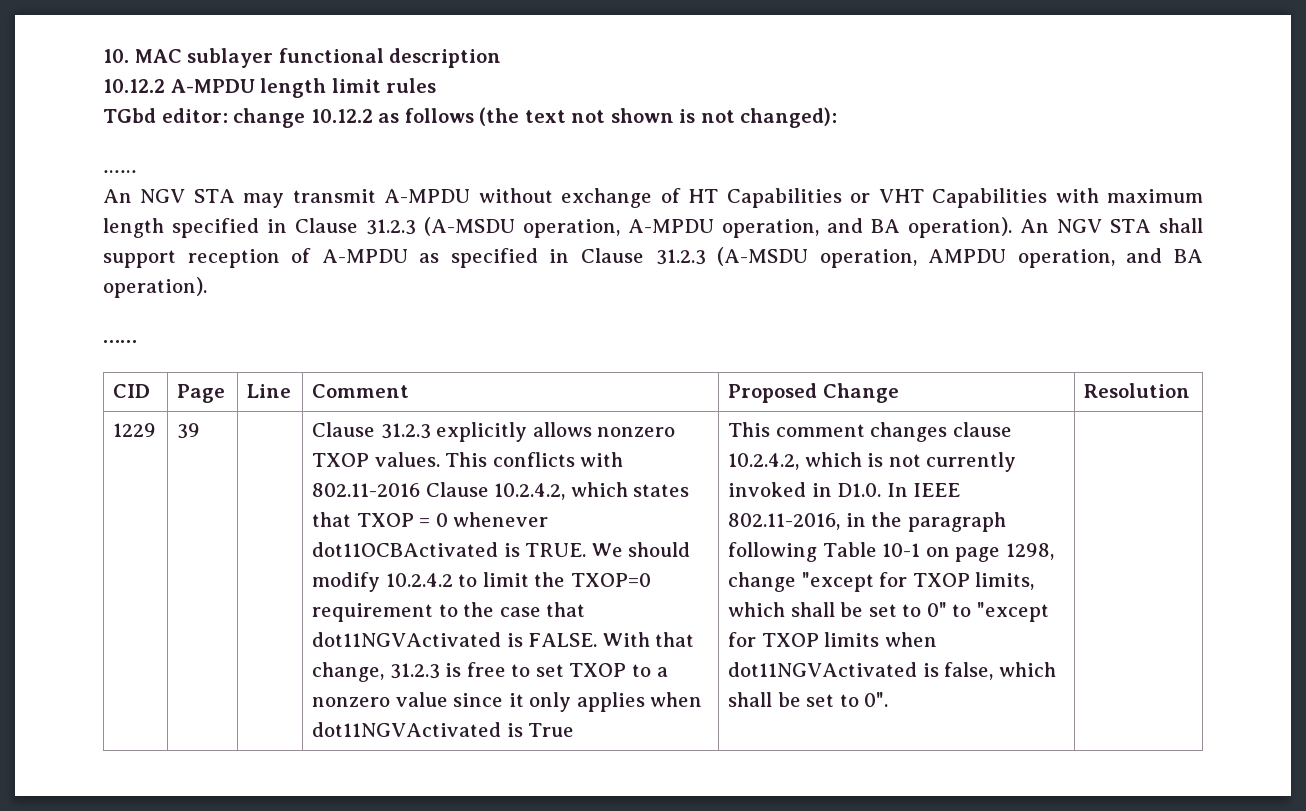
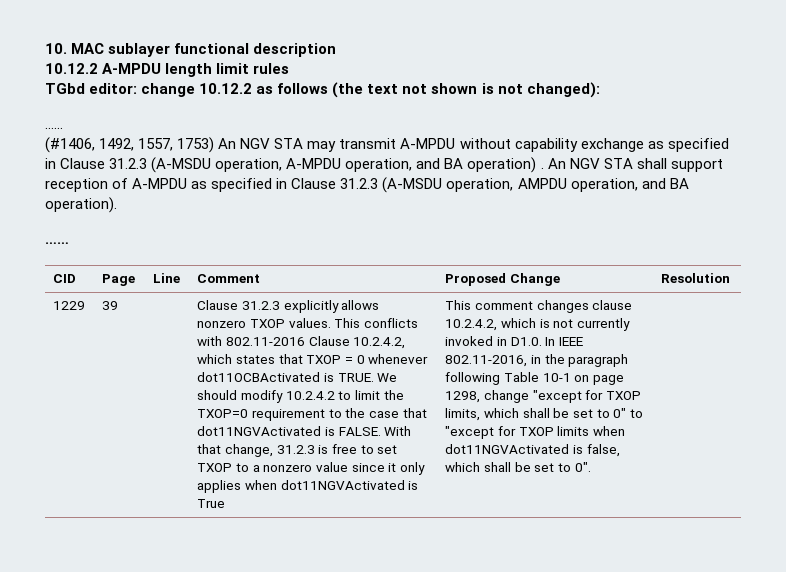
(137, 171) none -> [45,137,215,153] (#1406, 1492, 1557, 1753)
[561,188,1204,208] [103,218,164,238] exchange of HT Capabilities or VHT Capabilities with maximum length -> [514,138,664,152] capability exchange as
[908,217,1013,238] operation). -> [467,157,544,173] operation) .

